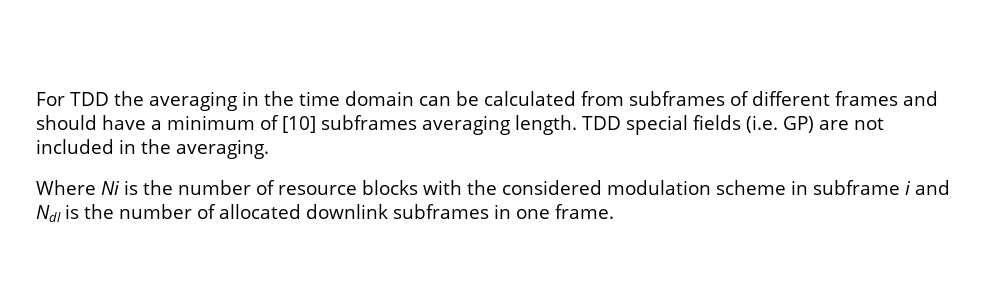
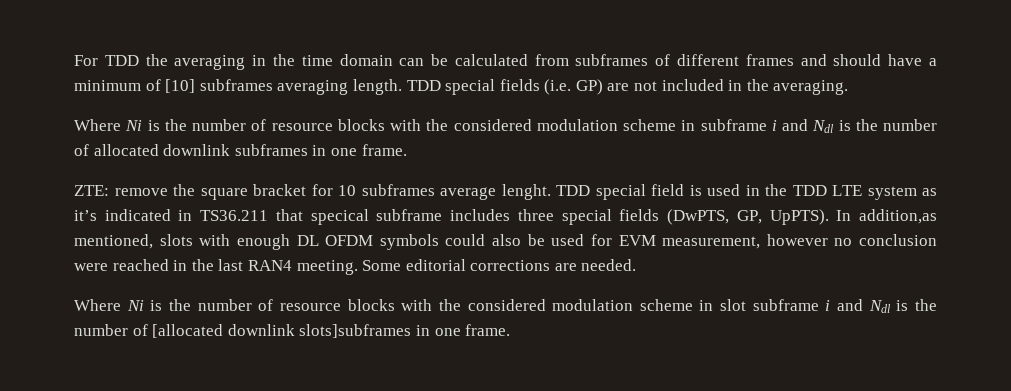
(614, 211) none -> [74,184,937,200] [74,209,938,225] [74,234,937,250] [74,259,637,275] [74,299,937,313] [74,324,511,338] // ZTE: remove the square bracket for 10 subframes average lenght. TDD special field is used in the TDD LTE system as it’s indicated in TS36.211 that specical subframe includes three special fields (DwPTS, GP, UpPTS). In addition,as mentioned, slots with enough DL OFDM symbols could also be used for EVM measurement, however no conclusion were reached in the last RAN4 meeting. Some editorial corrections are needed. // Where Ni is the number of resource blocks with the considered modulation scheme in slot subframe i and Ndl is the number of [allocated downlink slots]subframes in one frame.

